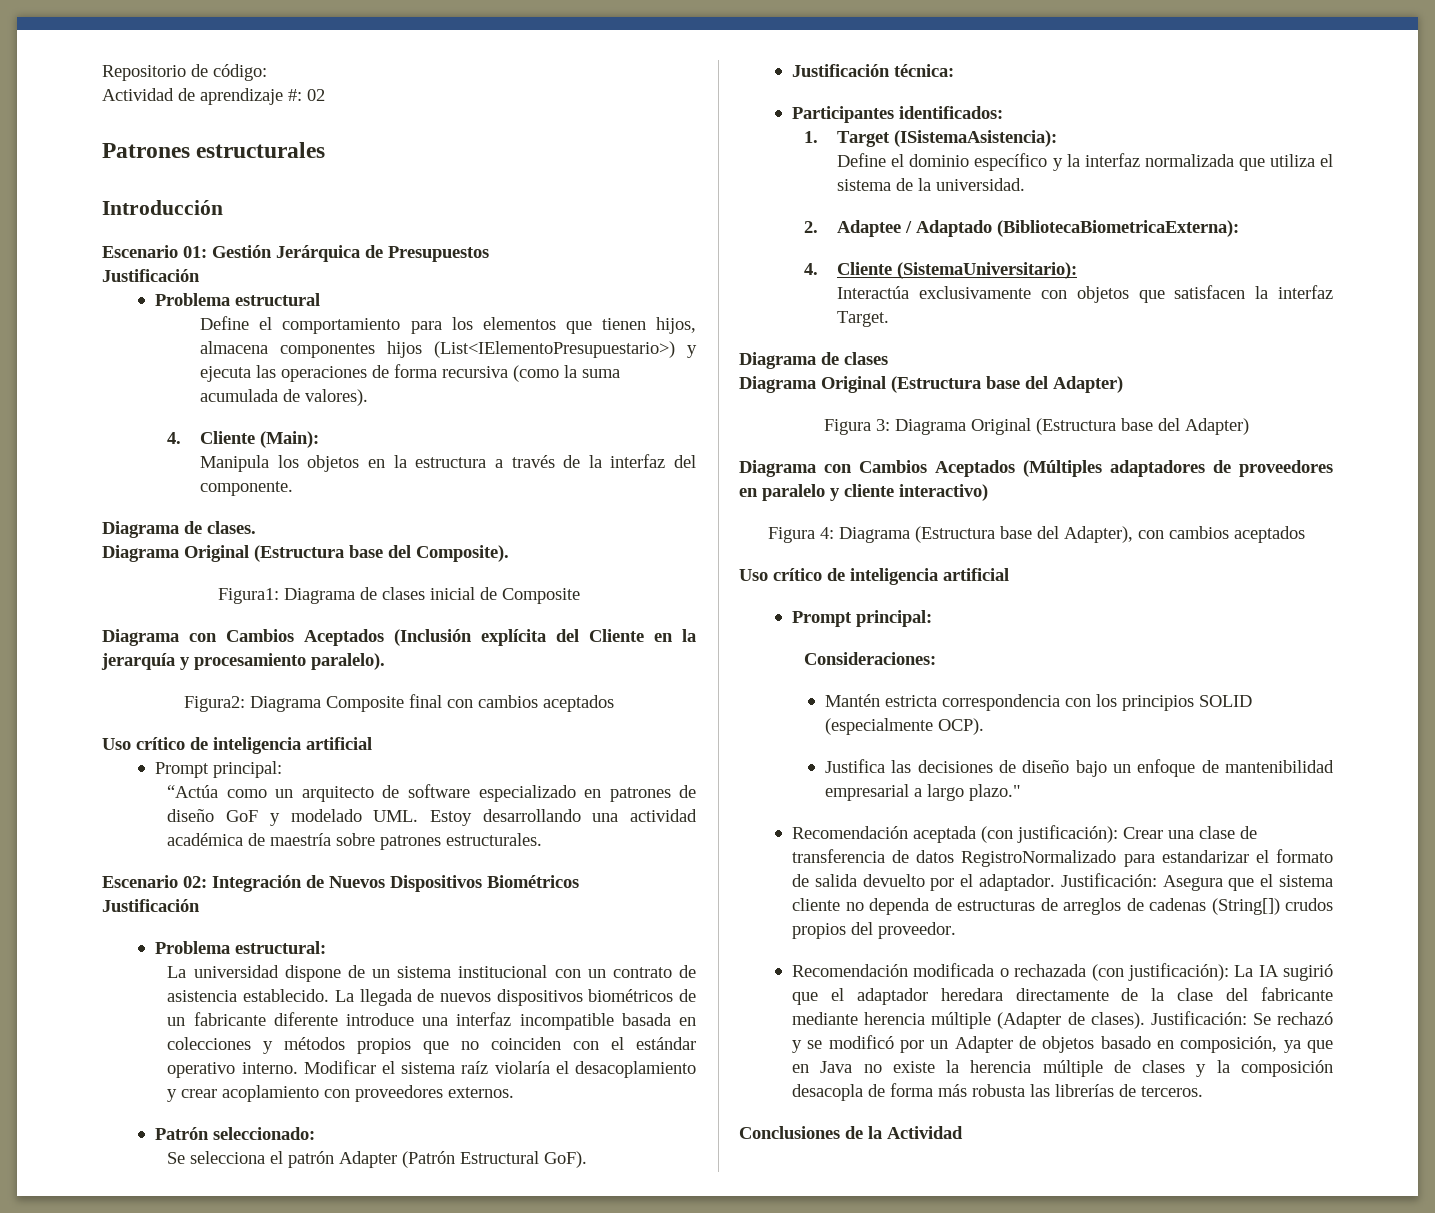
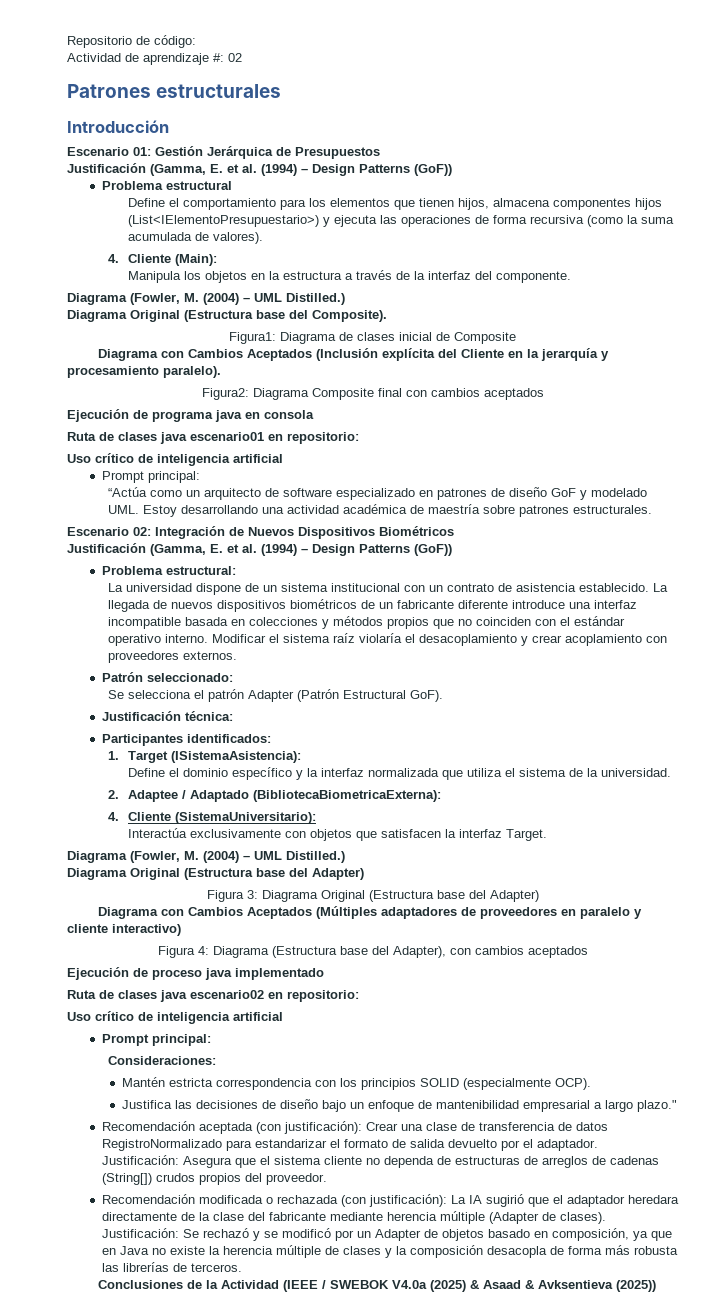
(200, 275) none -> [150,164,452,176] (Gamma, E. et al. (1994) – Design Patterns (GoF))
[184,521,256,534] de clases. -> [130,293,345,305] (Fowler, M. (2004) – UML Distilled.)
(614, 703) none -> [67,409,314,422] [67,432,359,444] // Ejecución de programa java en consola // Ruta de clases java escenario01 en repositorio:
(200, 905) none -> [150,544,452,556] (Gamma, E. et al. (1994) – Design Patterns (GoF))
[821,352,888,365] de clases -> [130,851,345,863] (Fowler, M. (2004) – UML Distilled.)
(1305, 534) none -> [67,967,324,980] [67,990,359,1002] // Ejecución de proceso java implementado // Ruta de clases java escenario02 en repositorio:
(963, 1132) none -> [283,1280,657,1292] (IEEE / SWEBOK V4.0a (2025) & Asaad & Avksentieva (2025))

